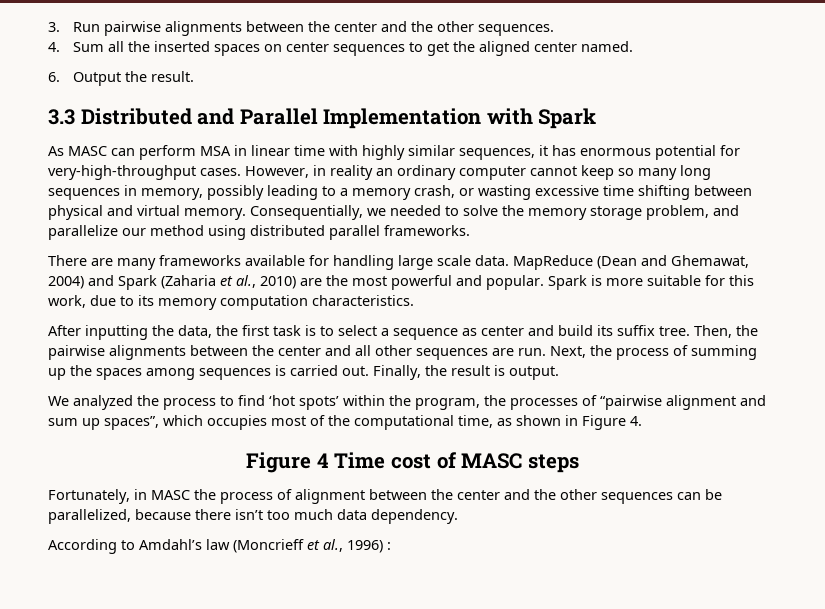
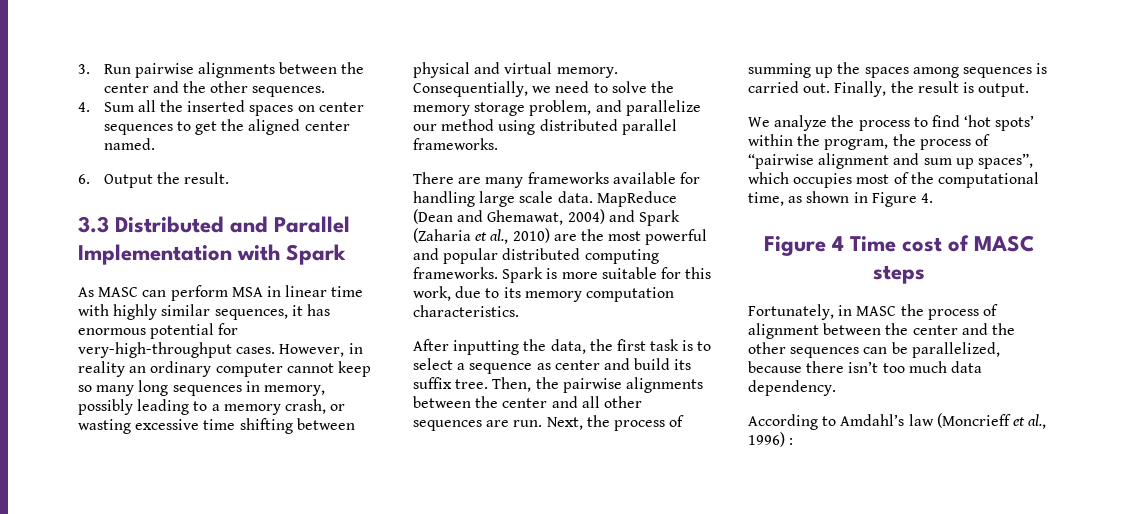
[390,205,441,216] needed -> [555,81,590,93] need
[486,275,544,290] popular. -> [443,248,659,264] [413,267,498,279] popular distributed computing frameworks.
[73,395,133,410] analyzed -> [774,115,828,131] analyze
[510,398,578,410] processes -> [919,139,971,150] process

